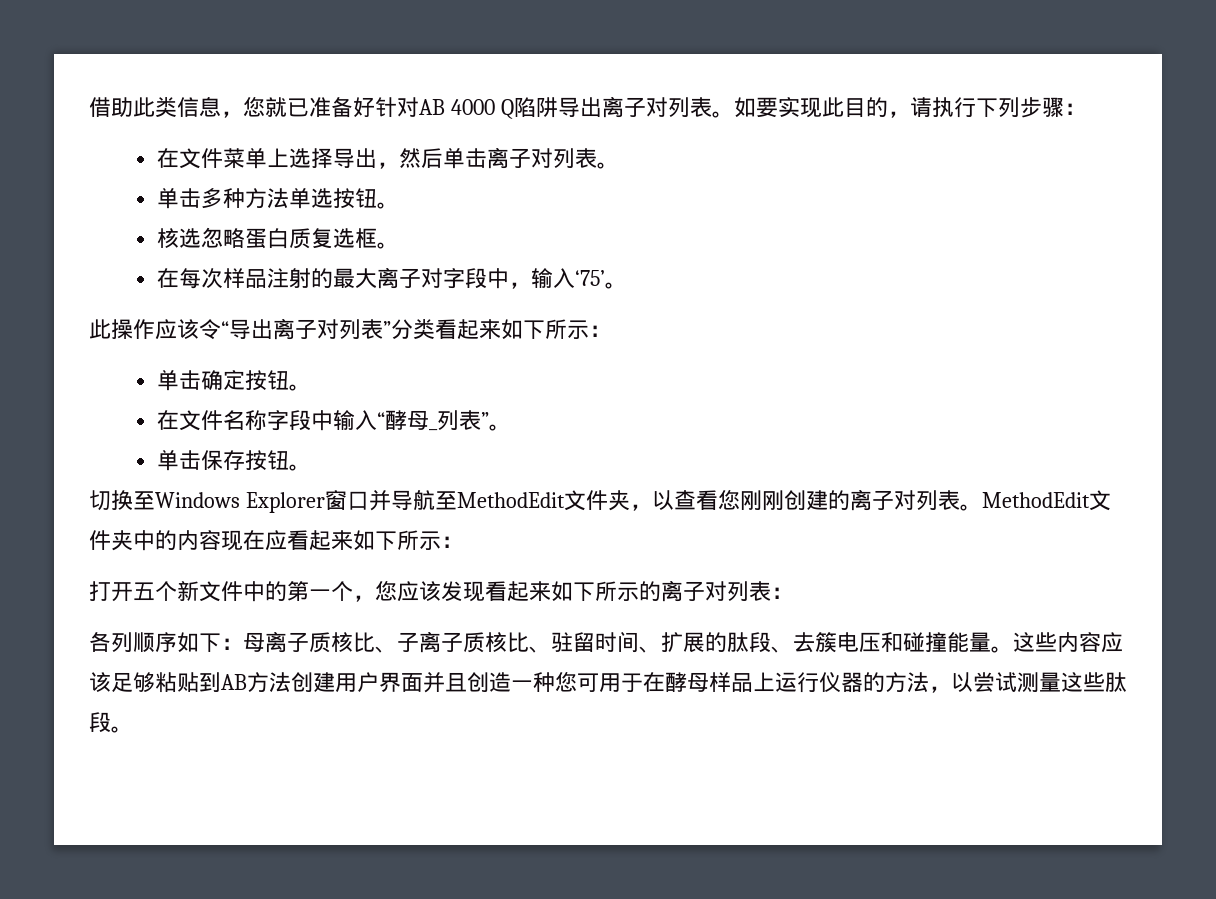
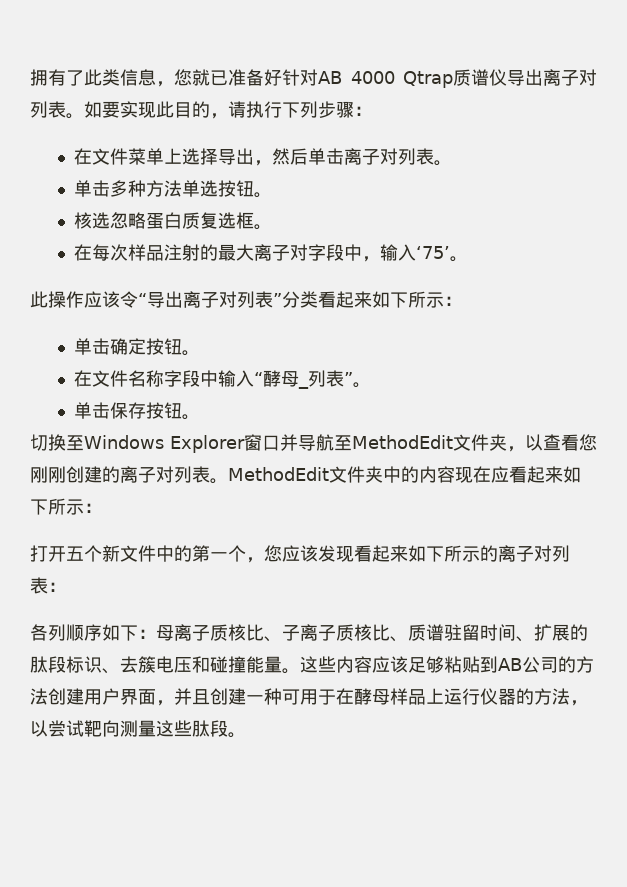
[89,97,133,117] 借助 -> [30,69,84,86] 拥有了
[500,97,558,119] Q陷阱 -> [403,69,507,88] Qtrap质谱仪
(551, 649) none -> [408,624,444,641] 质谱
(771, 642) none -> [66,656,102,673] 标识
(247, 682) none -> [522,656,576,673] 公司的
[423,671,577,693] 并且创造一种您 -> [156,688,282,706] ，并且创建一种
(1017, 682) none -> [84,720,120,737] 靶向

